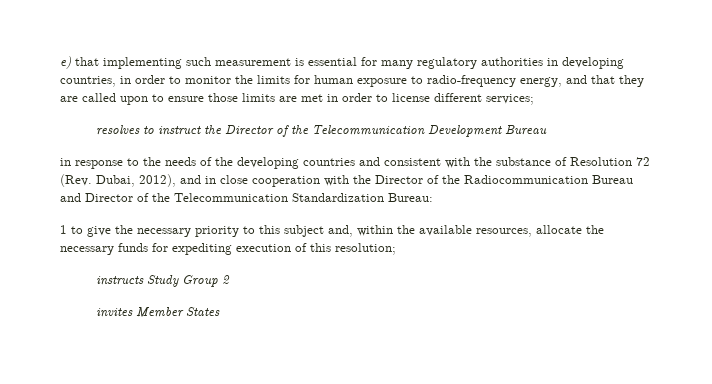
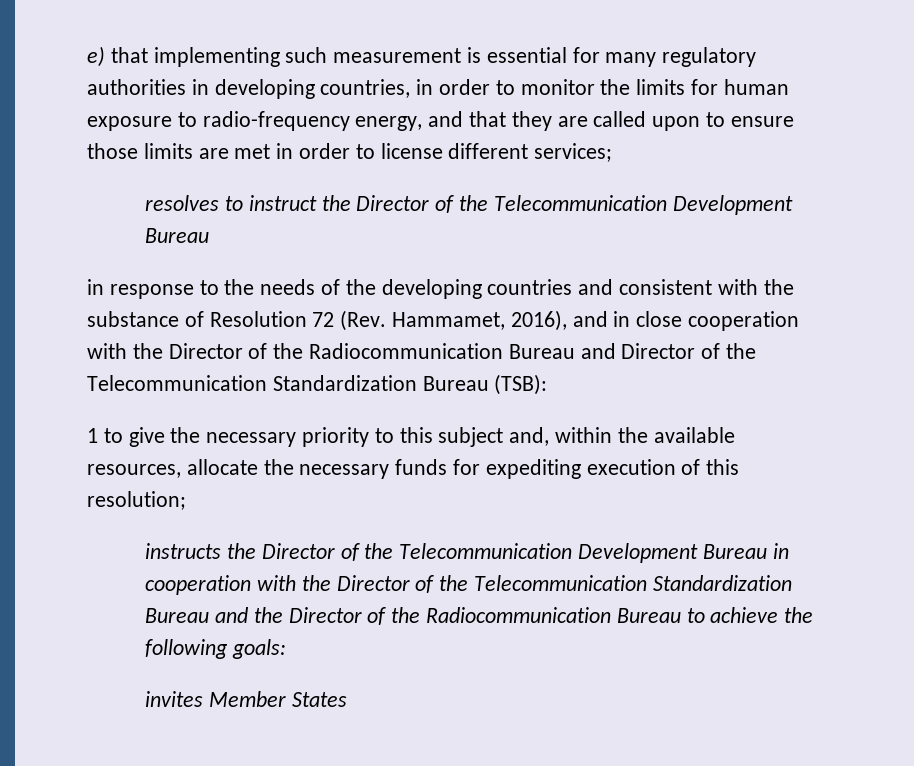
[96,174,176,187] Dubai, 2012), -> [392,310,567,331] Hammamet, 2016),
[388,193,433,202] Bureau: -> [422,374,548,395] Bureau (TSB):
[147,275,231,287] Study Group 2 -> [227,543,789,563] [145,575,792,595] [145,607,814,625] [145,639,287,659] the Director of the Telecommunication Development Bureau in cooperation with the Director of the Telecommunication Standardization Bureau and the Director of the Radiocommunication Bureau to achieve the following goals:

